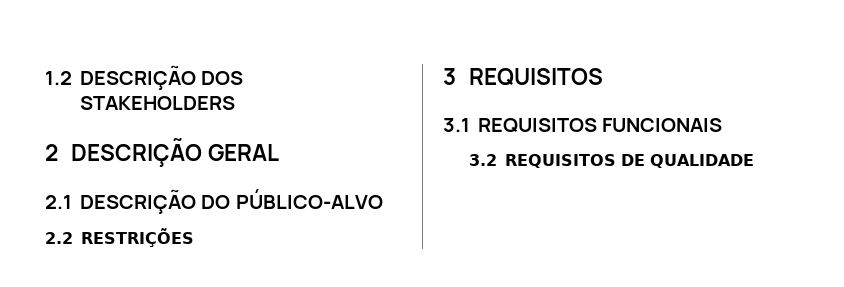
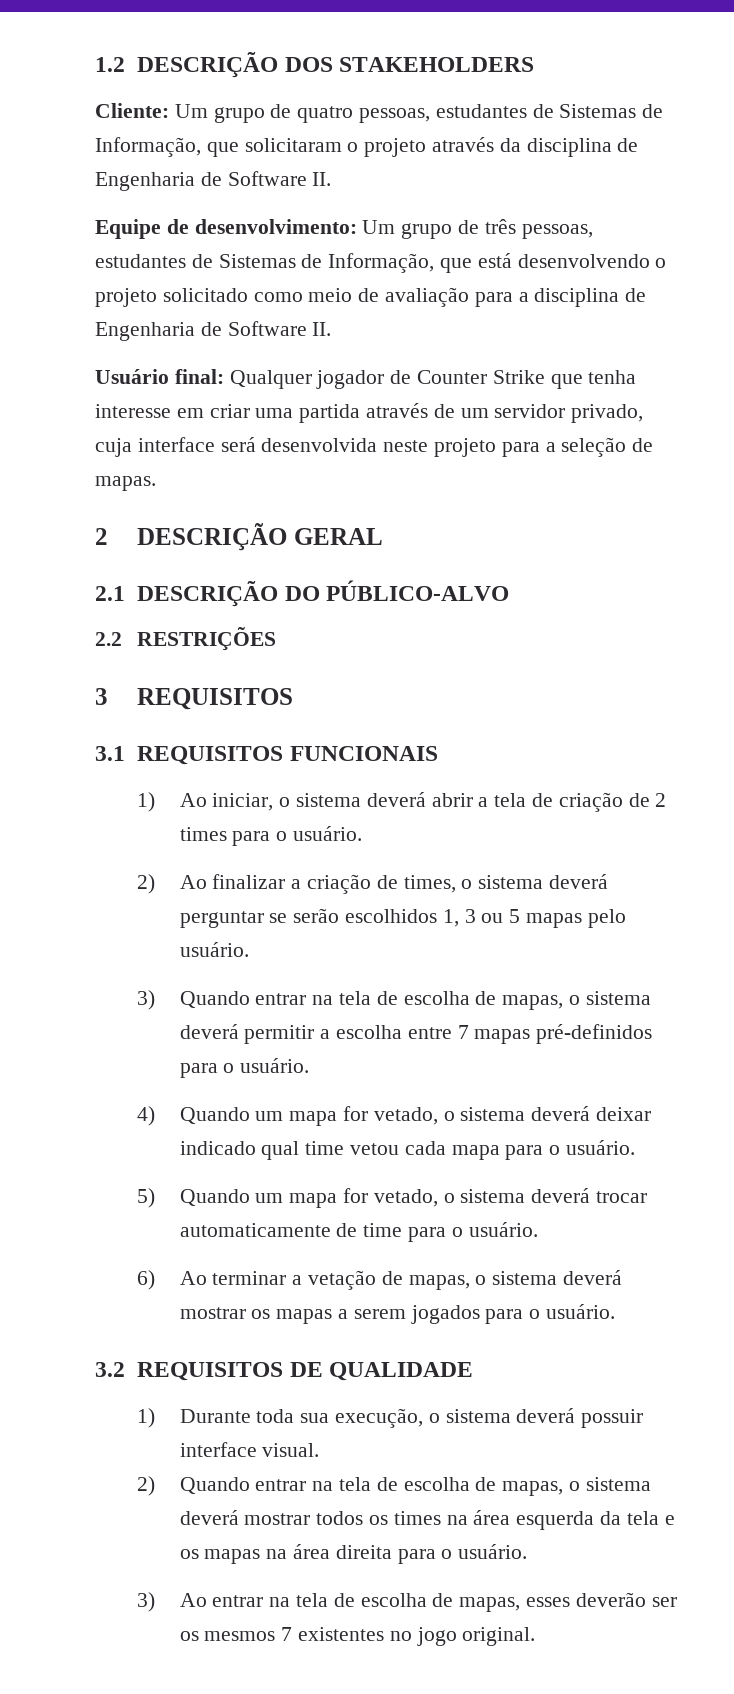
(235, 103) none -> [95,103,664,123] [95,137,639,157] [95,171,332,191] [95,219,593,239] [95,253,667,273] [95,287,647,307] [95,321,332,341] [95,369,637,389] [95,403,644,423] [95,437,654,457] [95,476,156,491] // Cliente: Um grupo de quatro pessoas, estudantes de Sistemas de Informação, que solicitaram o projeto através da disciplina de Engenharia de Software II. // Equipe de desenvolvimento: Um grupo de três pessoas, estudantes de Sistemas de Informação, que está desenvolvendo o projeto solicitado como meio de avaliação para a disciplina de Engenharia de Software II. // Usuário final: Qualquer jogador de Counter Strike que tenha interesse em criar uma partida através de um servidor privado, cuja interface será desenvolvida neste projeto para a seleção de mapas.
[469,154,755,168] 3.2 REQUISITOS DE QUALIDADE -> [137,792,667,812] [179,826,363,846] [137,874,609,894] [179,908,626,928] [179,942,249,957] [137,990,651,1010] [179,1024,653,1044] [179,1058,310,1078] [137,1106,652,1126] [179,1140,636,1160] [137,1188,648,1208] [179,1222,538,1242] [137,1270,623,1290] [179,1304,616,1324] [95,1362,473,1381] [137,1408,644,1428] [179,1442,320,1457] [137,1476,651,1496] [179,1510,675,1530] [179,1544,528,1564] [137,1592,677,1612] [179,1627,536,1646] 1) Ao iniciar, o sistema deverá abrir a tela de criação de 2 times para o usuário. // 2) Ao finalizar a criação de times, o sistema deverá perguntar se serão escolhidos 1, 3 ou 5 mapas pelo usuário. // 3) Quando entrar na tela de escolha de mapas, o sistema deverá permitir a escolha entre 7 mapas pré-definidos para o usuário. // 4) Quando um mapa for vetado, o sistema deverá deixar indicado qual time vetou cada mapa para o usuário. // 5) Quando um mapa for vetado, o sistema deverá trocar automaticamente de time para o usuário. // 6) Ao terminar a vetação de mapas, o sistema deverá mostrar os mapas a serem jogados para o usuário. // 3.2 REQUISITOS DE QUALIDADE // 1) Durante toda sua execução, o sistema deverá possuir interface visual. // 2) Quando entrar na tela de escolha de mapas, o sistema deverá mostrar todos os times na área esquerda da tela e os mapas na área direita para o usuário. // 3) Ao entrar na tela de escolha de mapas, esses deverão ser os mesmos 7 existentes no jogo original.

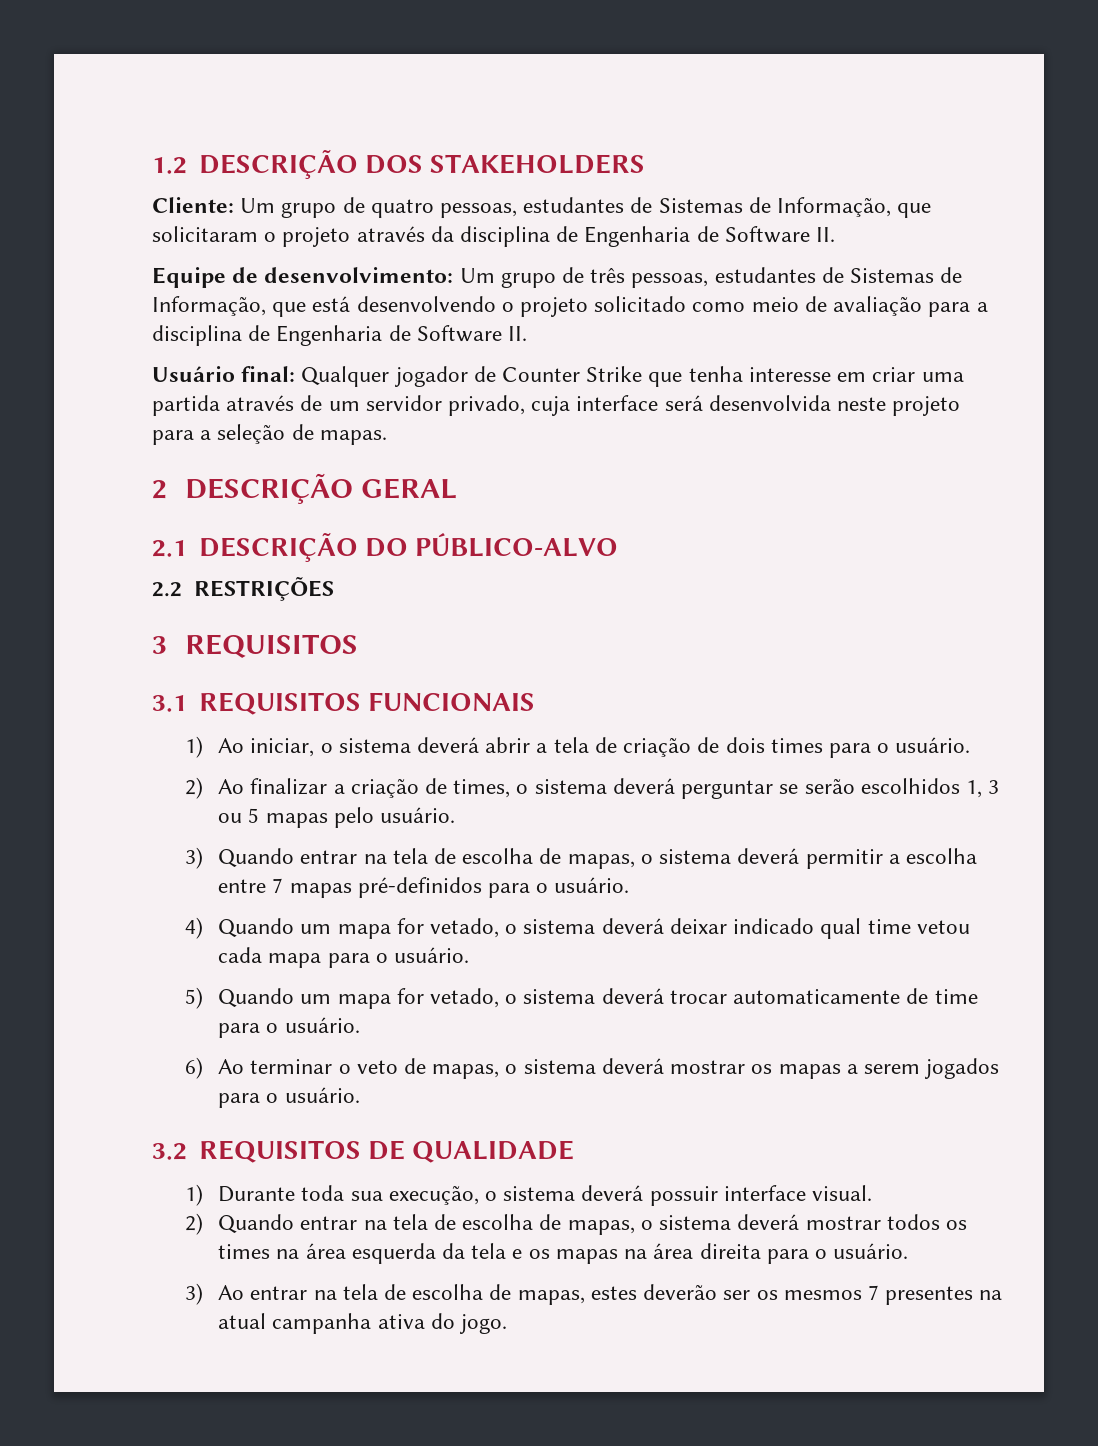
[655,793,667,807] 2 -> [725,737,765,753] dois
[292,1270,377,1290] a vetação -> [338,1060,398,1074] o veto
[526,1597,571,1607] esses -> [590,1286,637,1300] estes
[298,1627,536,1646] existentes no jogo original. -> [885,1286,1003,1305] [218,1313,508,1334] presentes na atual campanha ativa do jogo.

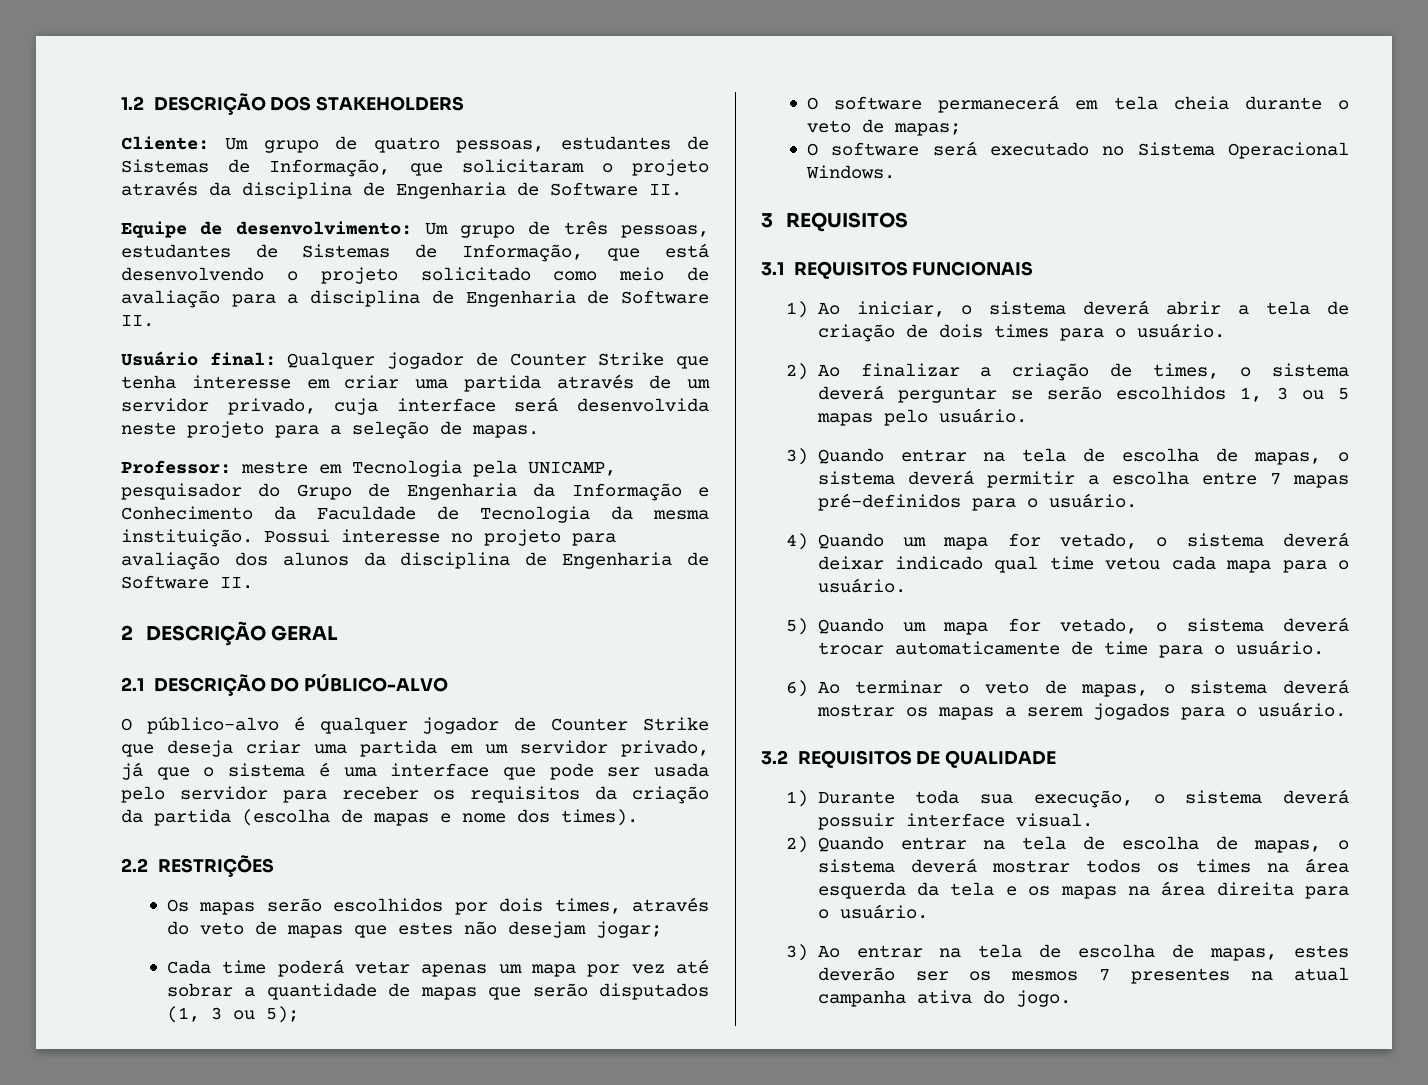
(387, 437) none -> [121,460,616,477] [121,483,710,501] [121,506,709,523] [121,529,616,547] [121,552,709,570] [121,575,253,589] // Professor: mestre em Tecnologia pela UNICAMP, pesquisador do Grupo de Engenharia da Informação e Conhecimento da Faculdade de Tecnologia da mesma instituição. Possui interesse no projeto para avaliação dos alunos da disciplina de Engenharia de Software II.
[152,577,334,601] 2.2 RESTRIÇÕES -> [121,716,709,734] [121,740,709,757] [121,762,709,780] [121,786,709,804] [121,809,638,826] [121,855,274,877] [167,897,709,915] [167,921,663,938] [167,959,710,977] [167,983,709,1000] [167,1006,300,1023] [807,95,1349,113] [807,119,962,136] [807,141,1349,159] [806,165,896,179] O público-alvo é qualquer jogador de Counter Strike que deseja criar uma partida em um servidor privado, já que o sistema é uma interface que pode ser usada pelo servidor para receber os requisitos da criação da partida (escolha de mapas e nome dos times). // 2.2 RESTRIÇÕES // Os mapas serão escolhidos por dois times, através do veto de mapas que estes não desejam jogar; // Cada time poderá vetar apenas um mapa por vez até sobrar a quantidade de mapas que serão disputados (1, 3 ou 5); // O software permanecerá em tela cheia durante o veto de mapas; // O software será executado no Sistema Operacional Windows.

